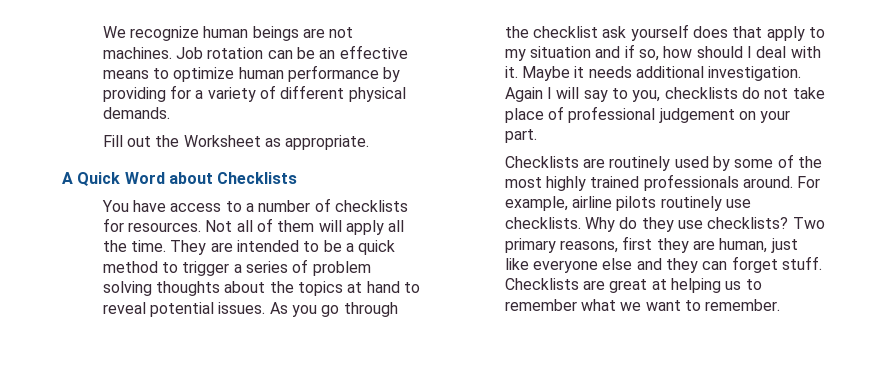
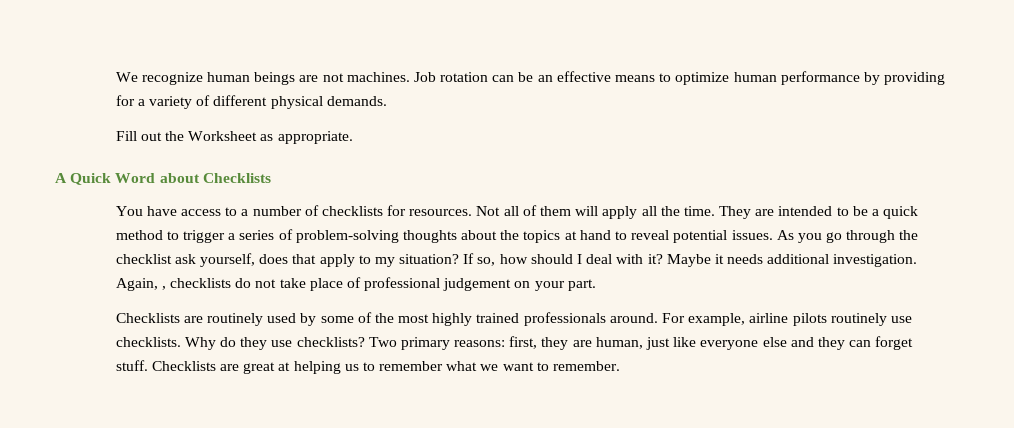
[312,261,371,276] [102,281,152,296] problem solving -> [295,230,399,243] problem-solving
[630,24,689,41] yourself -> [199,253,255,267] yourself,
[530,44,635,58] situation and if -> [399,253,475,264] situation? If
[504,66,518,78] it. -> [647,254,663,264] it?
[504,87,661,102] Again I will say to you, -> [115,278,166,291] Again, ,
[560,236,653,253] reasons, first -> [454,336,538,349] reasons: first,

